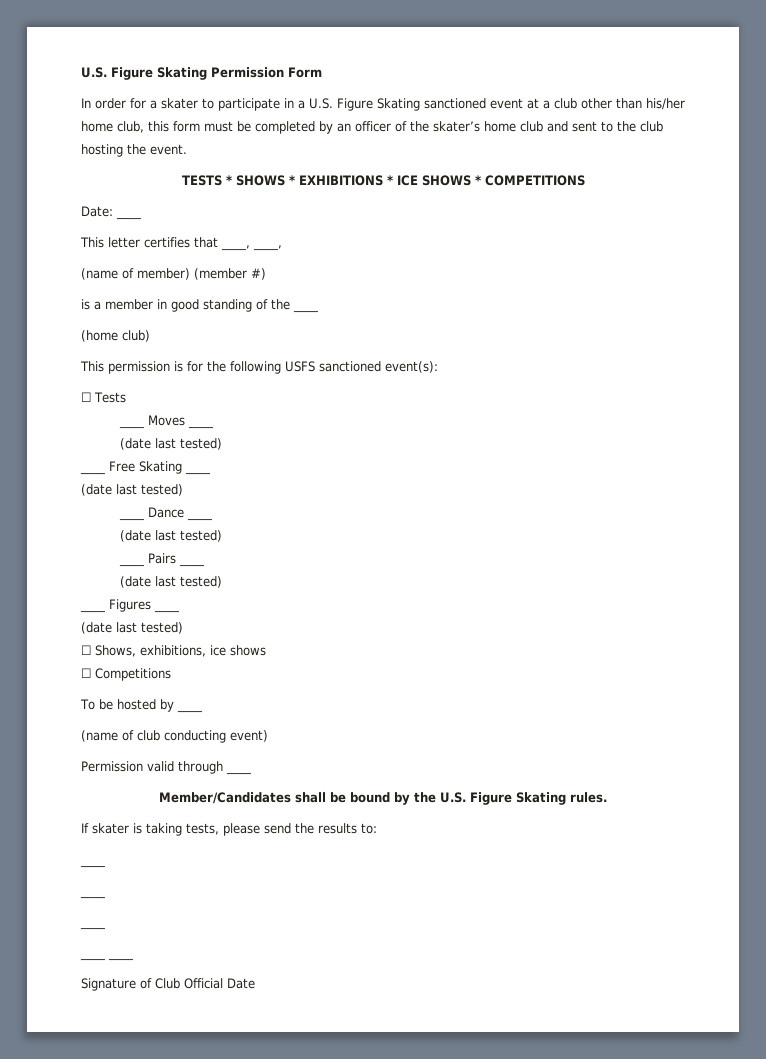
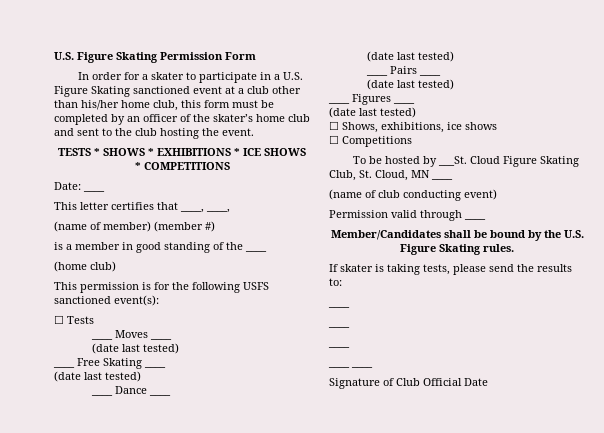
(174, 705) none -> [437,156,579,167] [329,170,430,181] ___St. Cloud Figure Skating Club, St. Cloud, MN

